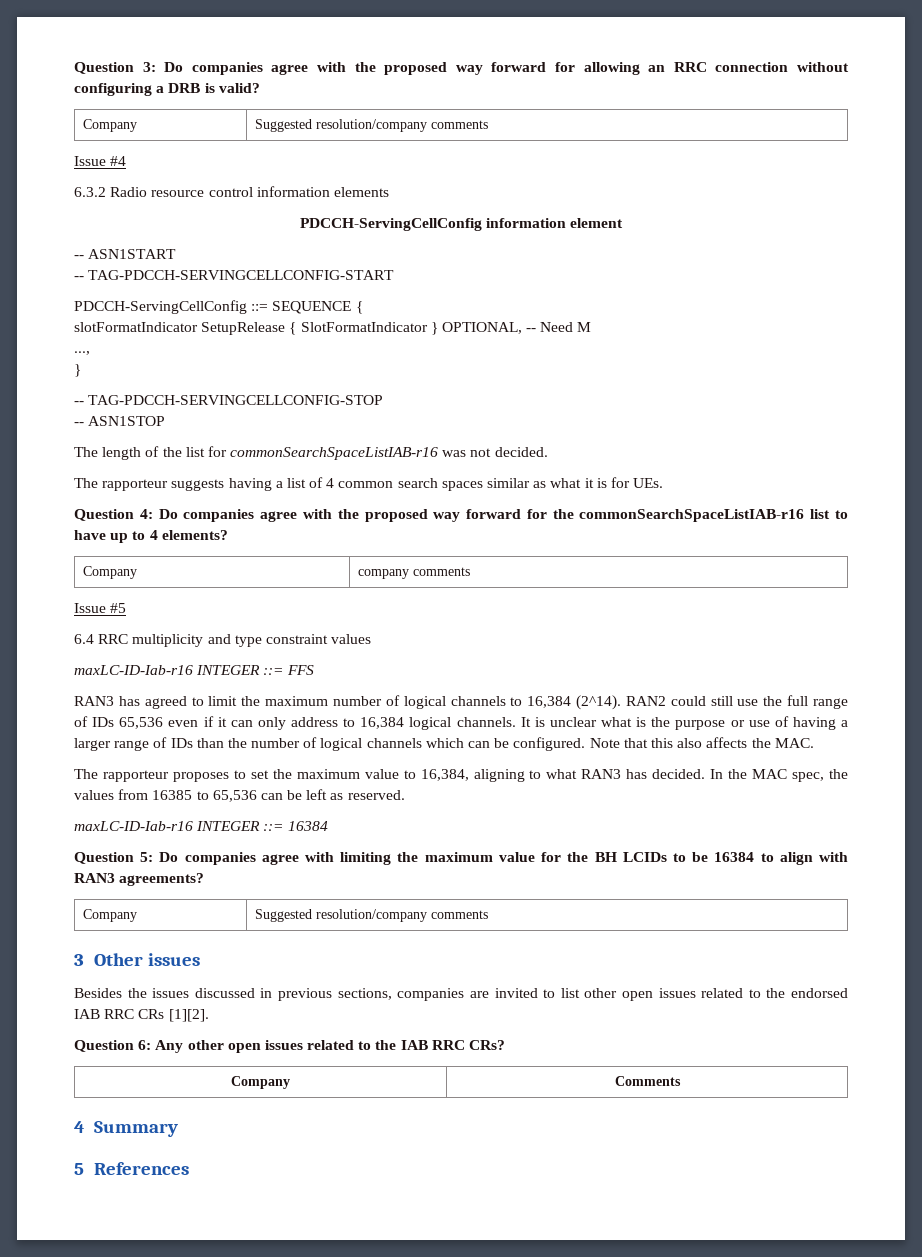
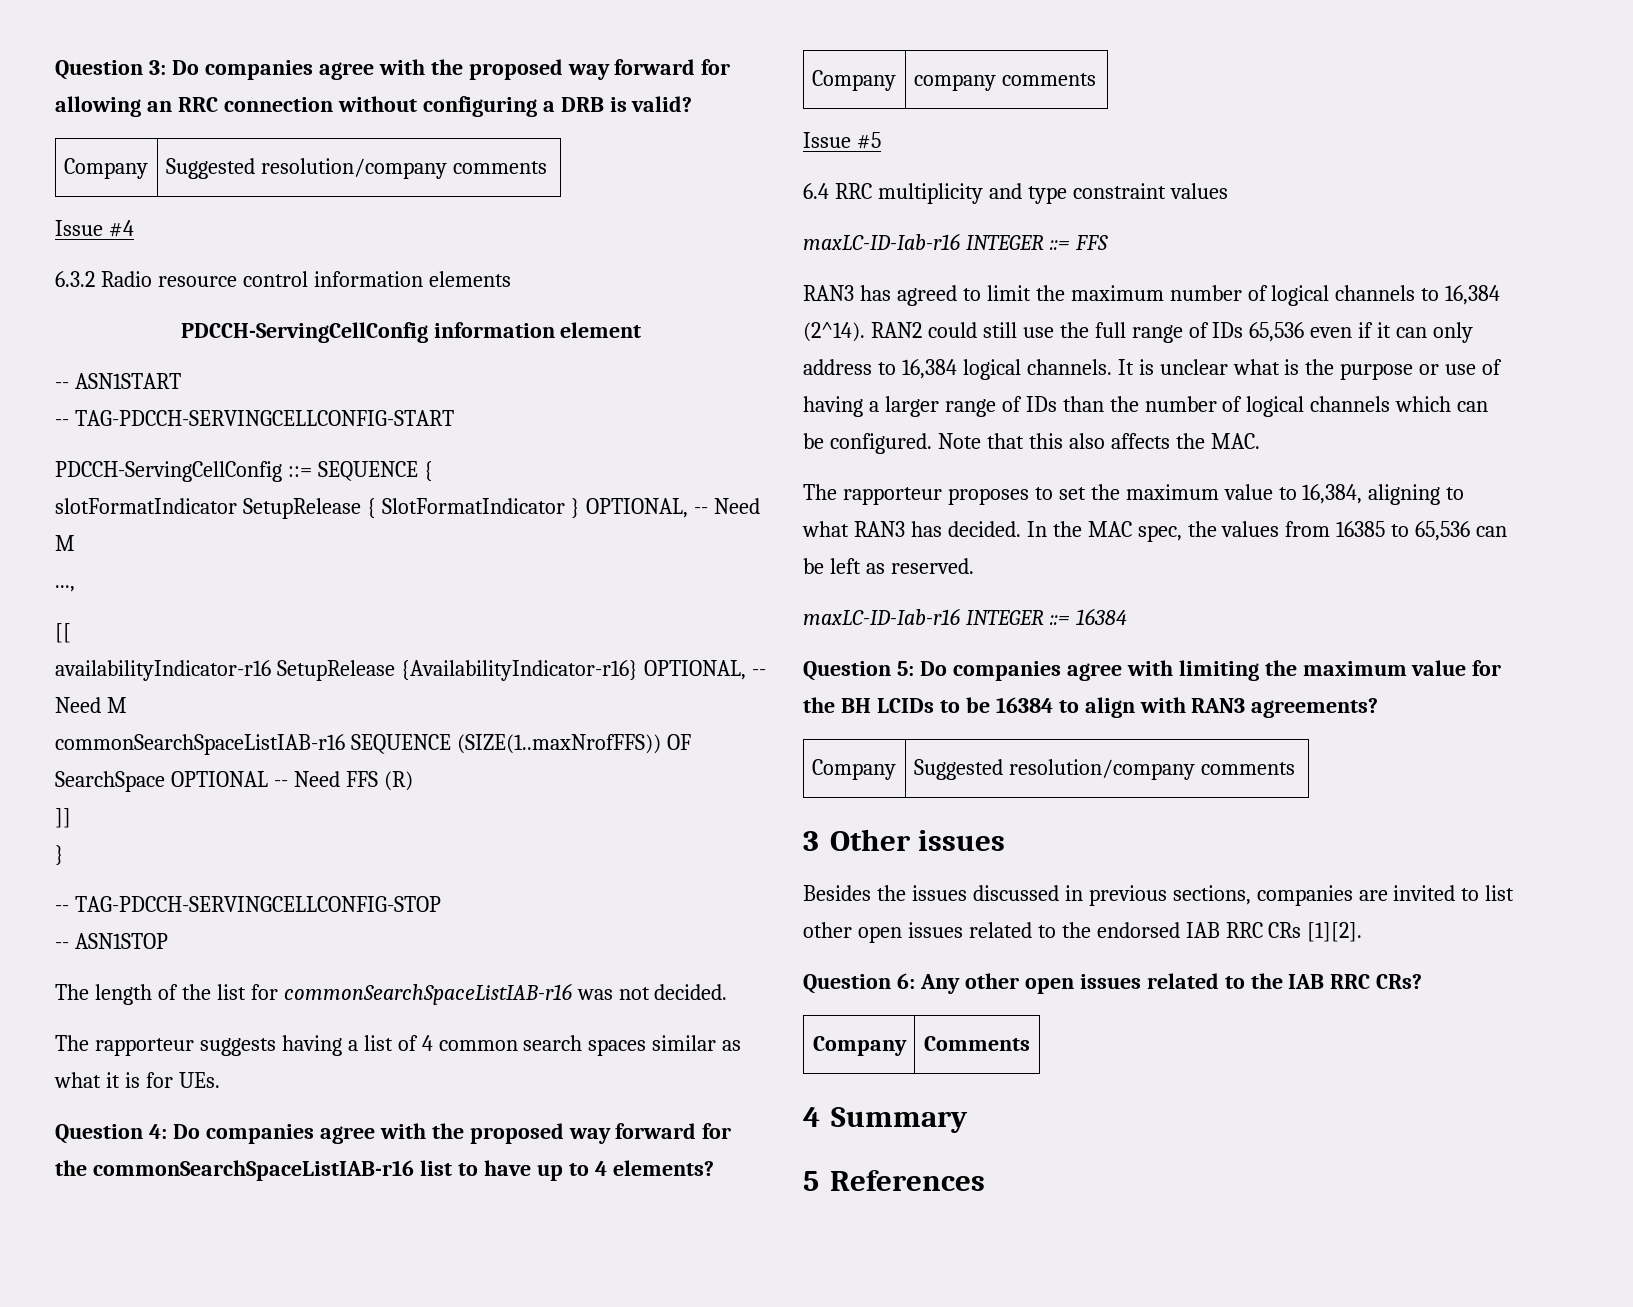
(90, 353) none -> [55,623,71,643] [55,660,766,681] [55,697,127,713] [55,734,691,755] [55,771,413,792] [55,808,71,828] // [[ // availabilityIndicator-r16 SetupRelease {AvailabilityIndicator-r16} OPTIONAL, -- Need M // commonSearchSpaceListIAB-r16 SEQUENCE (SIZE(1..maxNrofFFS)) OF SearchSpace OPTIONAL -- Need FFS (R) // ]]

